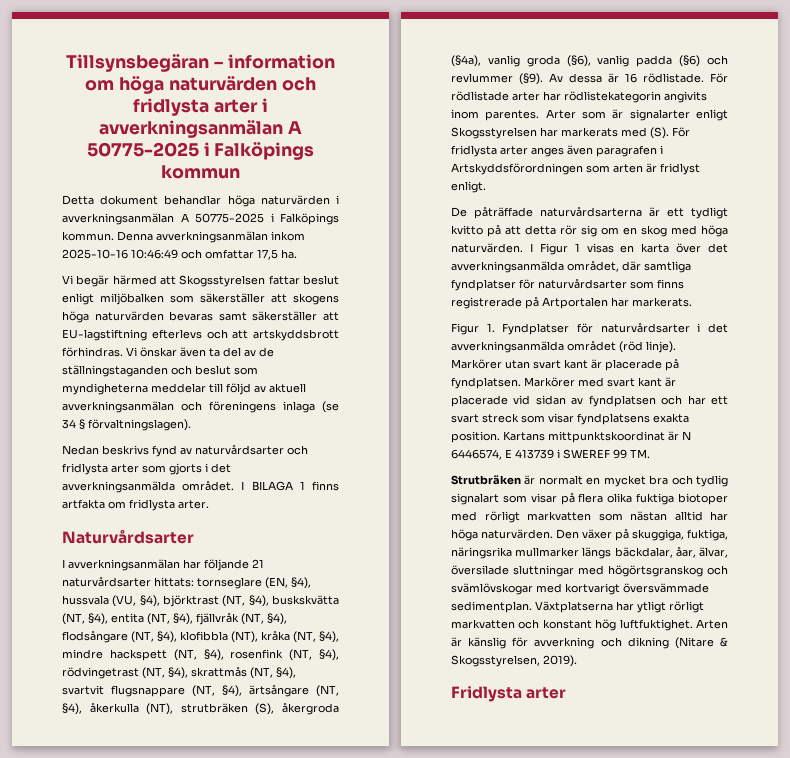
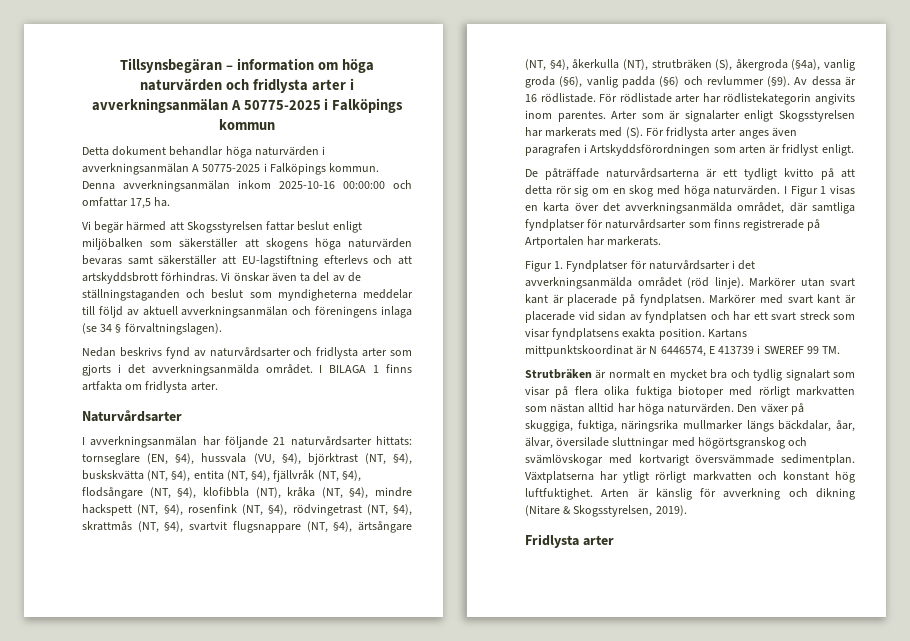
[131,249,178,259] 10:46:49 -> [343,181,385,189] 00:00:00

